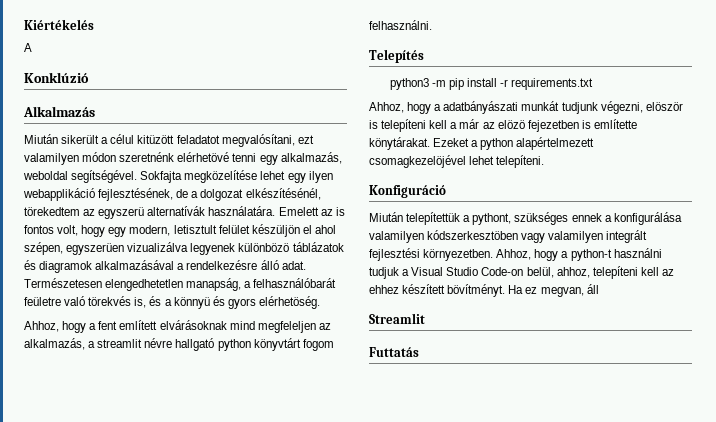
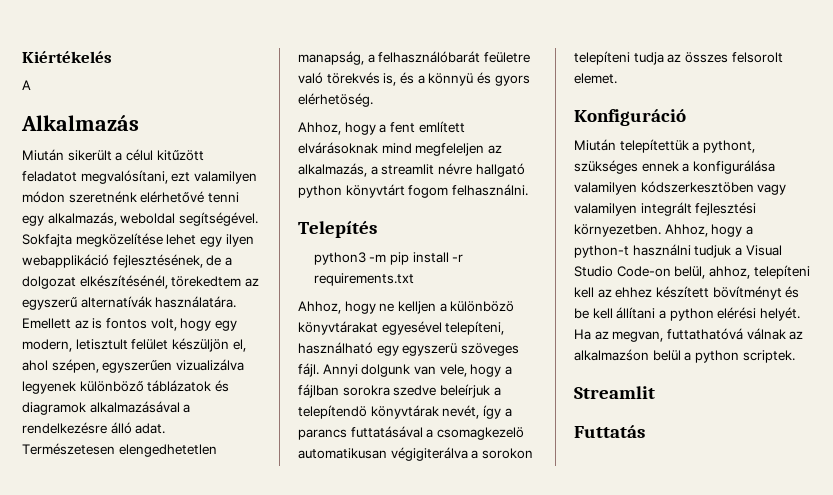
[24,72,89,83] // Konklúzió -> (31, 85) none
[137,135,175,144] kitüzött -> [156,150,204,161] kitűzött
[177,152,230,162] elérhetövé -> [140,191,205,203] elérhetővé
[98,207,145,219] egyszerü -> [22,297,77,310] egyszerű
[278,207,319,216] Emelett -> [22,318,71,329] Emellett
[302,225,312,234] el -> [232,339,246,352] el,
[66,243,125,255] egyszerüen -> [102,360,173,373] egyszerűen
[238,243,290,252] különbözö -> [79,381,144,392] különböző
[434,101,683,114] [369,119,637,132] [369,137,595,150] [369,155,545,168] a adatbányászati munkát tudjunk végezni, elöször is telepíteni kell a már az elözö fejezetben is említette könytárakat. Ezeket a python alapértelmezett csomagkezelöjével lehet telepíteni. -> [379,301,515,314] [298,321,505,335] [298,342,519,356] [298,363,512,377] [298,384,501,398] [298,405,512,419] [298,426,524,440] [298,447,533,461] [574,51,783,65] [574,73,617,84] ne kelljen a különbözö könyvtárakat egyesével telepíteni, használható egy egyszerü szöveges fájl. Annyi dolgunk van vele, hogy a fájlban sorokra szedve beleírjuk a telepítendö könyvtárak nevét, így a parancs futtatásával a csomagkezelö automatikusan végigiterálva a sorokon telepíteni tudja az összes felsorolt elemet.
[447,284,599,297] bövítményt. Ha ez megvan, áll -> [712,286,800,300] [574,307,800,321] [574,328,804,342] [574,349,795,363] bövítményt és be kell állítani a python elérési helyét. Ha az megvan, futtathatóvá válnak az alkalmazśon belül a python scriptek.

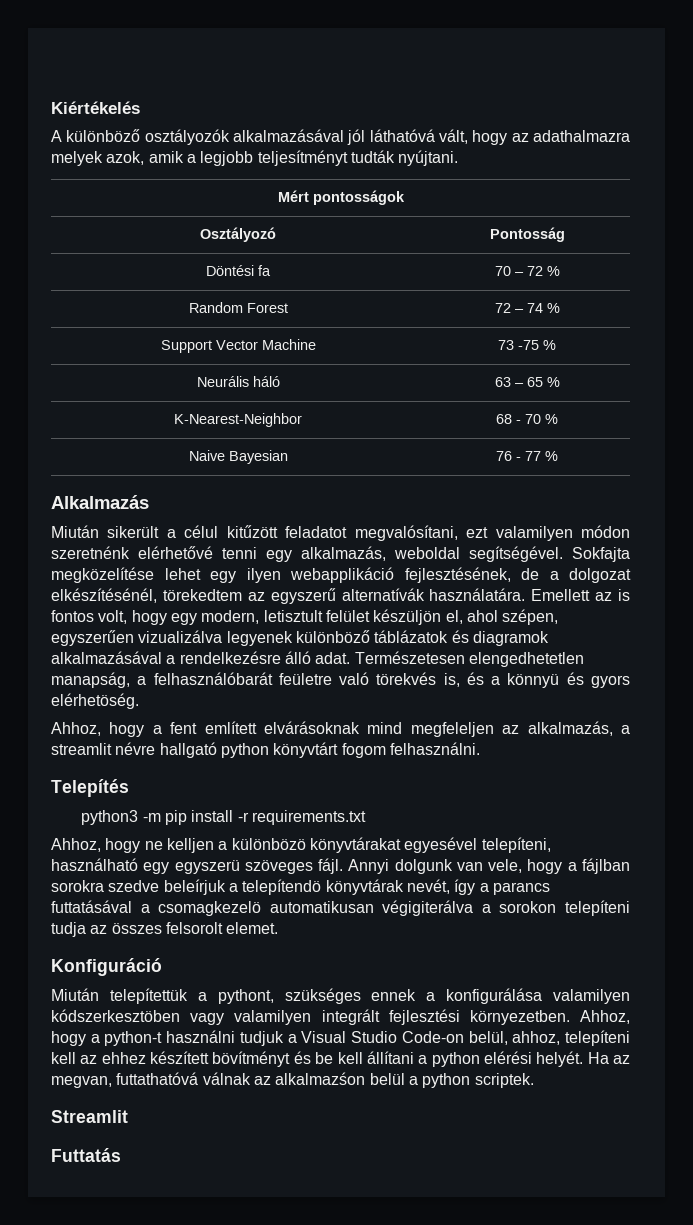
(31, 85) none -> [66,129,630,145] [51,150,459,166] [277,190,405,205] [200,227,276,242] [489,227,565,242] [206,265,271,276] [494,266,560,276] [188,302,288,313] [494,303,560,313] [160,339,316,353] [498,340,556,350] [196,376,280,387] [494,377,560,387] [174,413,302,427] [496,414,558,424] [188,450,288,464] [496,451,558,461] különböző osztályozók alkalmazásával jól láthatóvá vált, hogy az adathalmazra melyek azok, amik a legjobb teljesítményt tudták nyújtani. // Mért pontosságok // Osztályozó | Pontosság // Döntési fa | 70 – 72 % // Random Forest | 72 – 74 % // Support Vector Machine | 73 -75 % // Neurális háló | 63 – 65 % // K-Nearest-Neighbor | 68 - 70 % // Naive Bayesian | 76 - 77 %

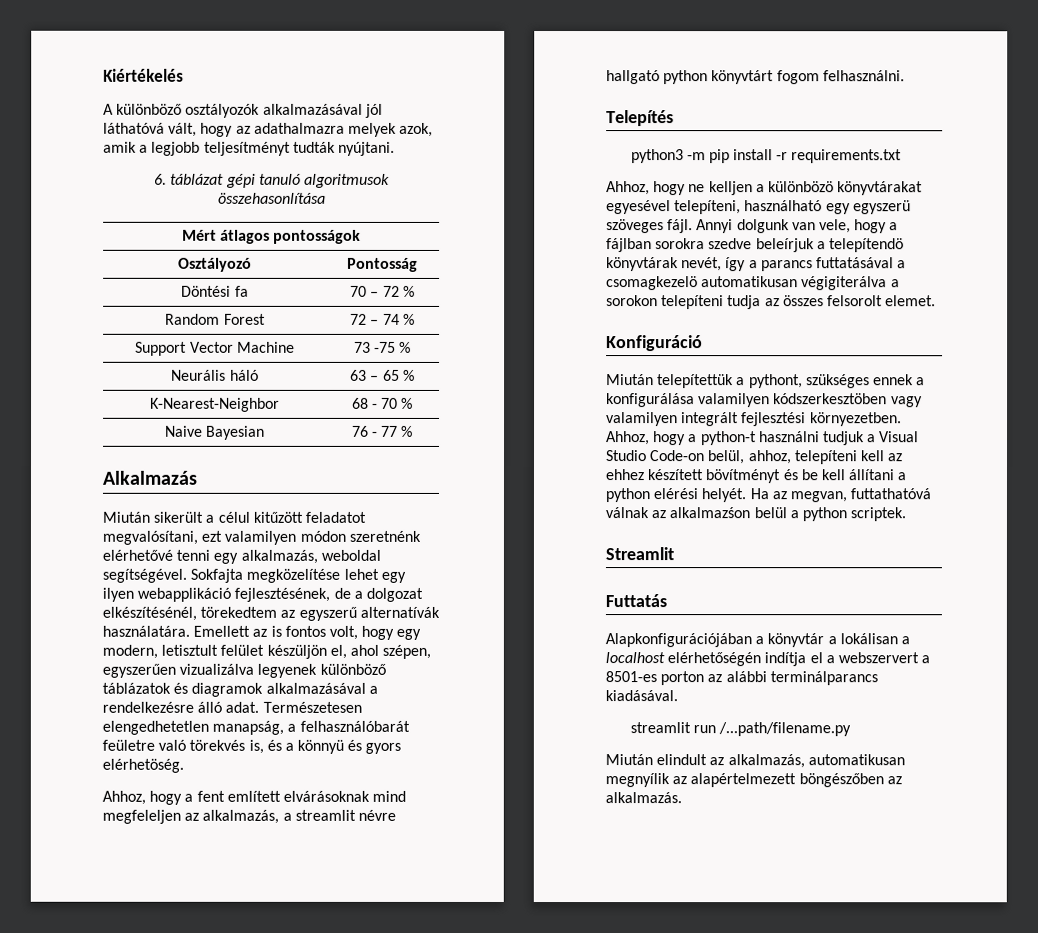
(459, 158) none -> [154,173,390,188] [217,192,326,204] // 6. táblázat gépi tanuló algoritmusok összehasonlítása
(309, 196) none -> [220,229,270,244] átlagos
(121, 1155) none -> [605,633,910,648] [605,652,931,667] [605,671,878,686] [605,690,678,702] [629,722,851,737] [605,754,905,769] [605,773,902,788] [605,792,682,804] // Alapkonfigurációjában a könyvtár a lokálisan a localhost elérhetőségén indítja el a webszervert a 8501-es porton az alábbi terminálparancs kiadásával. // streamlit run /...path/filename.py // Miután elindult az alkalmazás, automatikusan megnyílik az alapértelmezett böngészőben az alkalmazás.

